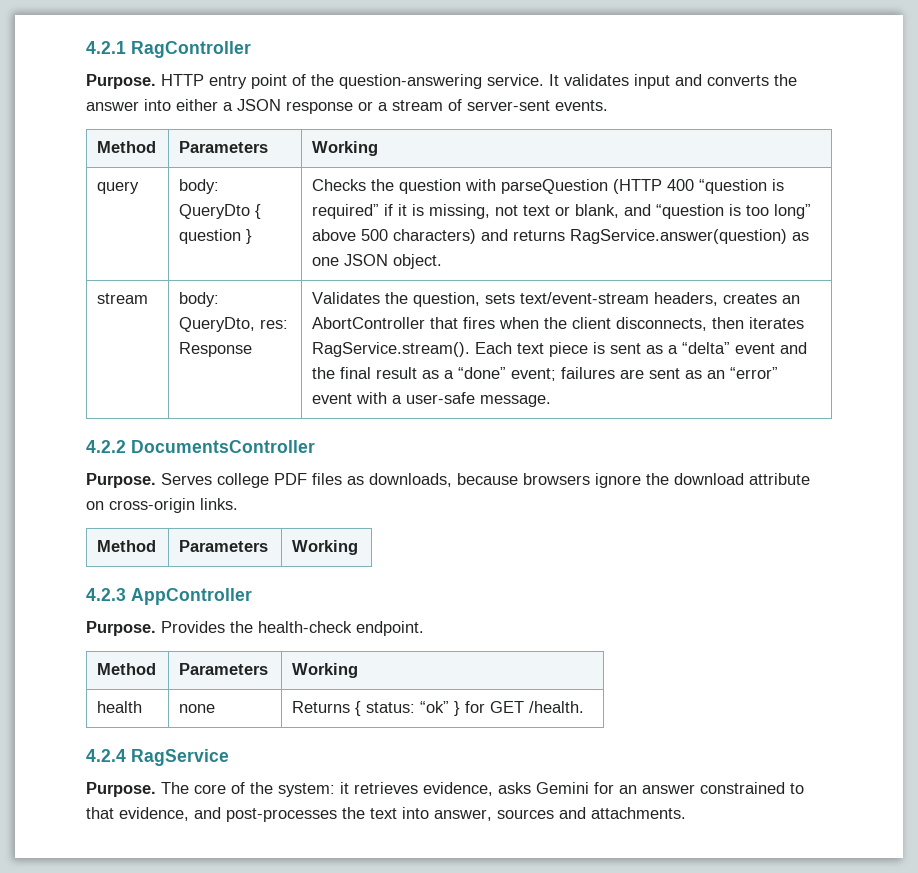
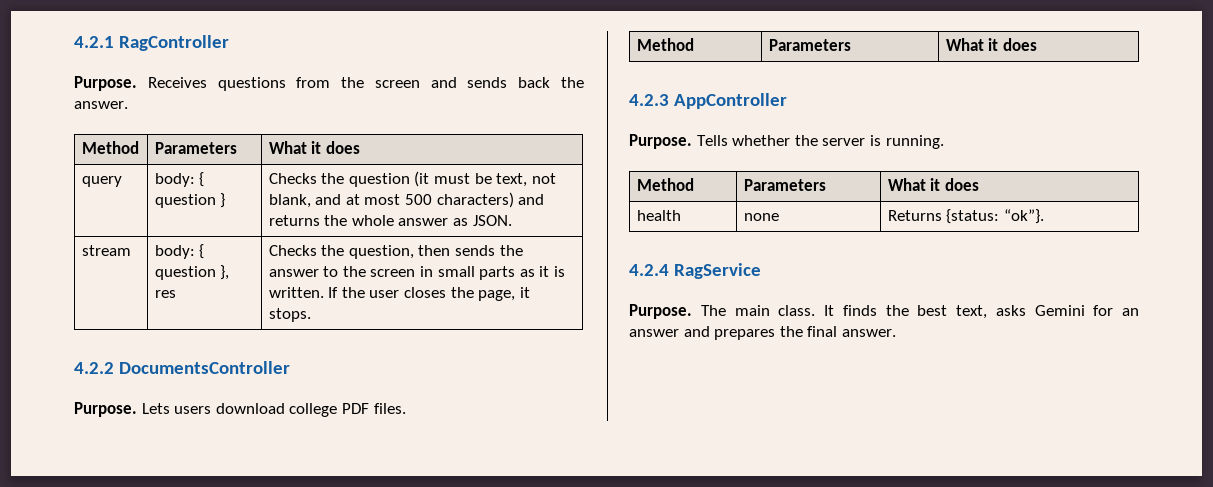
[161,74,797,89] [86,99,608,114] [97,141,157,153] [179,141,269,153] [312,141,379,156] HTTP entry point of the question-answering service. It validates input and converts the answer into either a JSON response or a stream of server-sent events. // Method | Parameters | Working -> [147,77,584,91] [74,101,128,109] [81,141,139,154] [154,142,237,154] [268,141,360,154] Receives questions from the screen and sends back the answer. // Method | Parameters | What it does
[179,204,251,219] QueryDto -> (195, 180) none
[465,179,785,194] [312,204,812,219] [312,229,810,244] [312,254,443,269] [97,293,149,304] [179,292,220,307] [179,317,289,332] [179,342,253,357] [312,292,801,307] [312,317,805,331] [312,342,808,357] [312,367,779,381] [312,392,552,407] [86,440,315,453] [86,473,810,488] [86,498,238,513] [97,540,157,552] [179,540,269,552] [292,540,359,555] with parseQuestion (HTTP 400 “question is required” if it is missing, not text or blank, and “question is too long” above 500 characters) and returns RagService.answer(question) as one JSON object. // stream | body: QueryDto, res: Response | Validates the question, sets text/event-stream headers, creates an AbortController that fires when the client disconnects, then iterates RagService.stream(). Each text piece is sent as a “delta” event and the final result as a “done” event; failures are sent as an “error” event with a user-safe message. // 4.2.2 DocumentsController // Purpose. Serves college PDF files as downloads, because browsers ignore the download attribute on cross-origin links. // Method | Parameters | Working -> [414,171,556,187] [268,192,545,208] [268,215,512,226] [81,245,131,256] [154,244,205,259] [154,265,230,280] [154,290,176,298] [268,245,523,259] [268,266,565,280] [268,287,530,301] [268,308,311,322] [74,361,291,374] [74,402,406,417] [636,38,694,51] [768,39,851,51] [945,38,1037,51] (it must be text, not blank, and at most 500 characters) and returns the whole answer as JSON. // stream | body: { question }, res | Checks the question, then sends the answer to the screen in small parts as it is written. If the user closes the page, it stops. // 4.2.2 DocumentsController // Purpose. Lets users download college PDF files. // Method | Parameters | What it does
[161,621,424,636] [97,663,157,675] [179,663,269,675] [292,663,359,678] Provides the health-check endpoint. // Method | Parameters | Working -> [696,135,944,149] [636,178,694,191] [743,179,826,191] [887,178,979,191] Tells whether the server is running. // Method | Parameters | What it does
[355,701,585,716] [86,749,229,766] [86,782,493,797] { status: “ok” } for GET /health. // 4.2.4 RagService // Purpose. The core of the system: it retrieves evidence, -> [946,209,1044,224] [629,263,762,279] [629,304,987,319] {status: “ok”}. // 4.2.4 RagService // Purpose. The main class. It finds the best text,
[700,782,804,794] [86,807,686,822] constrained to that evidence, and post-processes the text into answer, sources and attachments. -> [683,326,896,340] and prepares the final answer.

